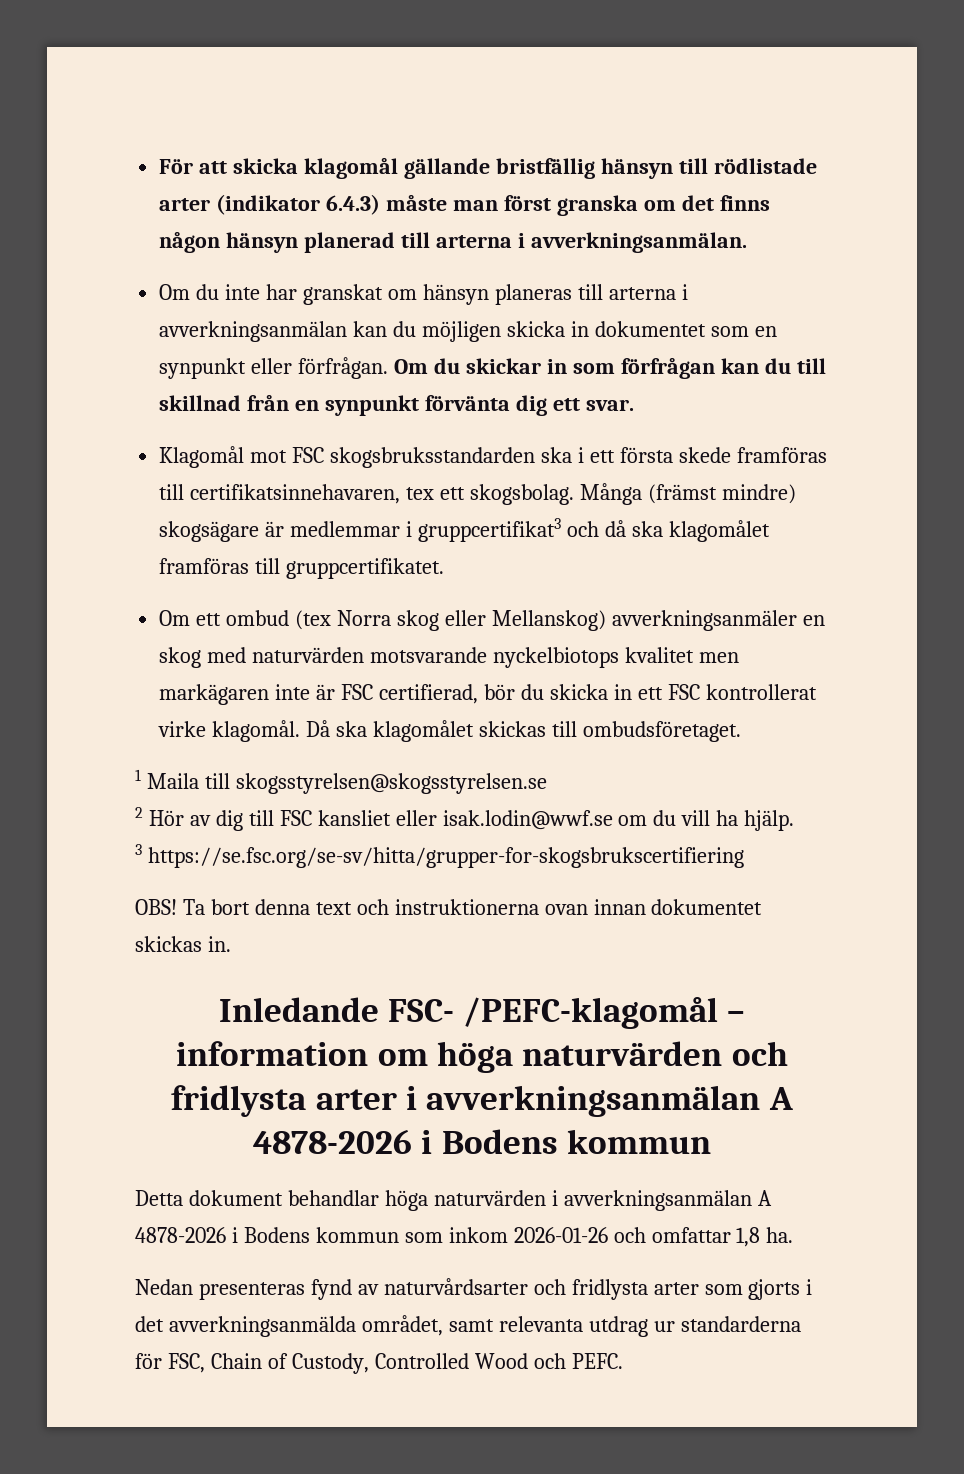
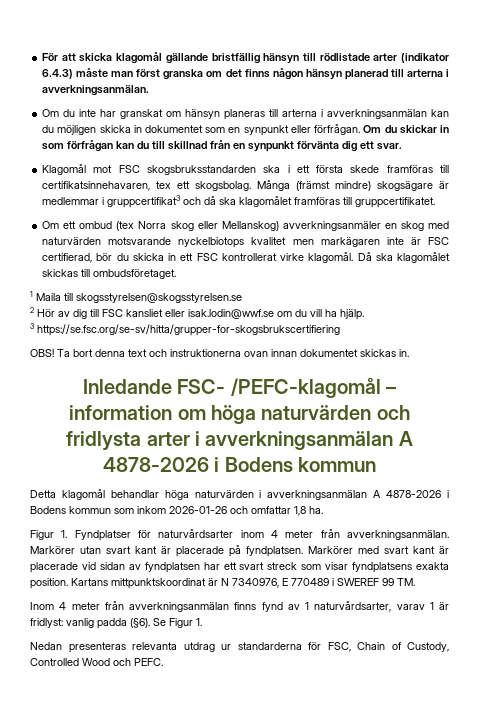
[188,1190,283,1206] dokument -> [61,489,105,500] klagomål
[135,1278,813,1300] [135,1315,494,1337] Nedan presenteras fynd av naturvårdsarter och fridlysta arter som gjorts i det avverkningsanmälda området, samt -> [30,529,449,541] [30,545,449,557] [30,562,450,573] [30,578,415,589] [30,601,449,612] [30,618,202,629] [30,642,126,653] Figur 1. Fyndplatser för naturvårdsarter inom 4 meter från avverkningsanmälan. Markörer utan svart kant är placerade på fyndplatsen. Markörer med svart kant är placerade vid sidan av fyndplatsen har ett svart streck som visar fyndplatsens exakta position. Kartans mittpunktskoordinat är N 7340976, E 770489 i SWEREF 99 TM. // Inom 4 meter från avverkningsanmälan finns fynd av 1 naturvårdsarter, varav 1 är fridlyst: vanlig padda (§6). Se Figur 1. // Nedan presenteras

